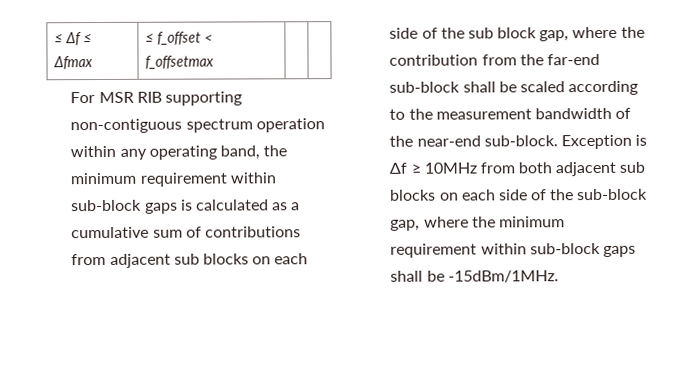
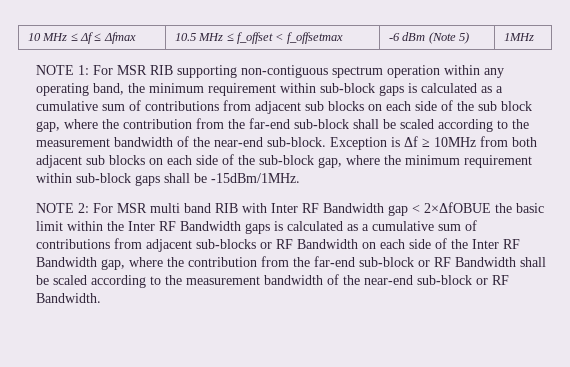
(53, 38) none -> [27,33,68,41] 10 MHz
(93, 63) none -> [174,33,224,41] 10.5 MHz
(214, 62) | // -> [388,32,469,44] [503,33,534,41] [35,65,89,75] -6 dBm (Note 5) | 1MHz // NOTE 1:
(559, 276) none -> [35,202,544,216] [35,220,477,234] [35,238,520,252] [35,256,546,270] [35,274,509,288] [35,293,101,303] // NOTE 2: For MSR multi band RIB with Inter RF Bandwidth gap < 2×ΔfOBUE the basic limit within the Inter RF Bandwidth gaps is calculated as a cumulative sum of contributions from adjacent sub-blocks or RF Bandwidth on each side of the Inter RF Bandwidth gap, where the contribution from the far-end sub-block or RF Bandwidth shall be scaled according to the measurement bandwidth of the near-end sub-block or RF Bandwidth.

